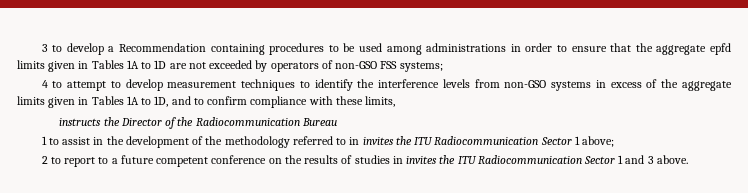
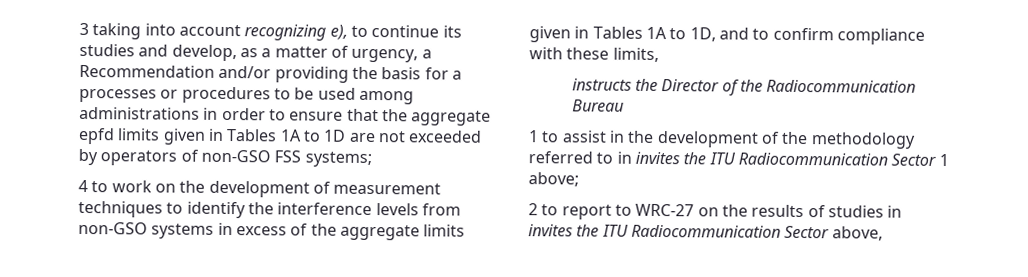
[41,43,265,55] 3 to develop a Recommendation containing -> [79,22,462,41] [79,43,432,63] [79,64,462,83] [79,88,179,103] 3 taking into account recognizing e), to continue its studies and develop, as a matter of urgency, a Recommendation and/or providing the basis for a processes or
[67,79,163,91] attempt to develop -> [111,180,331,198] work on the development of
[111,155,267,167] a future competent conference -> [635,203,695,217] WRC-27
[618,155,688,164] 1 and 3 above. -> [831,226,883,241] above,

